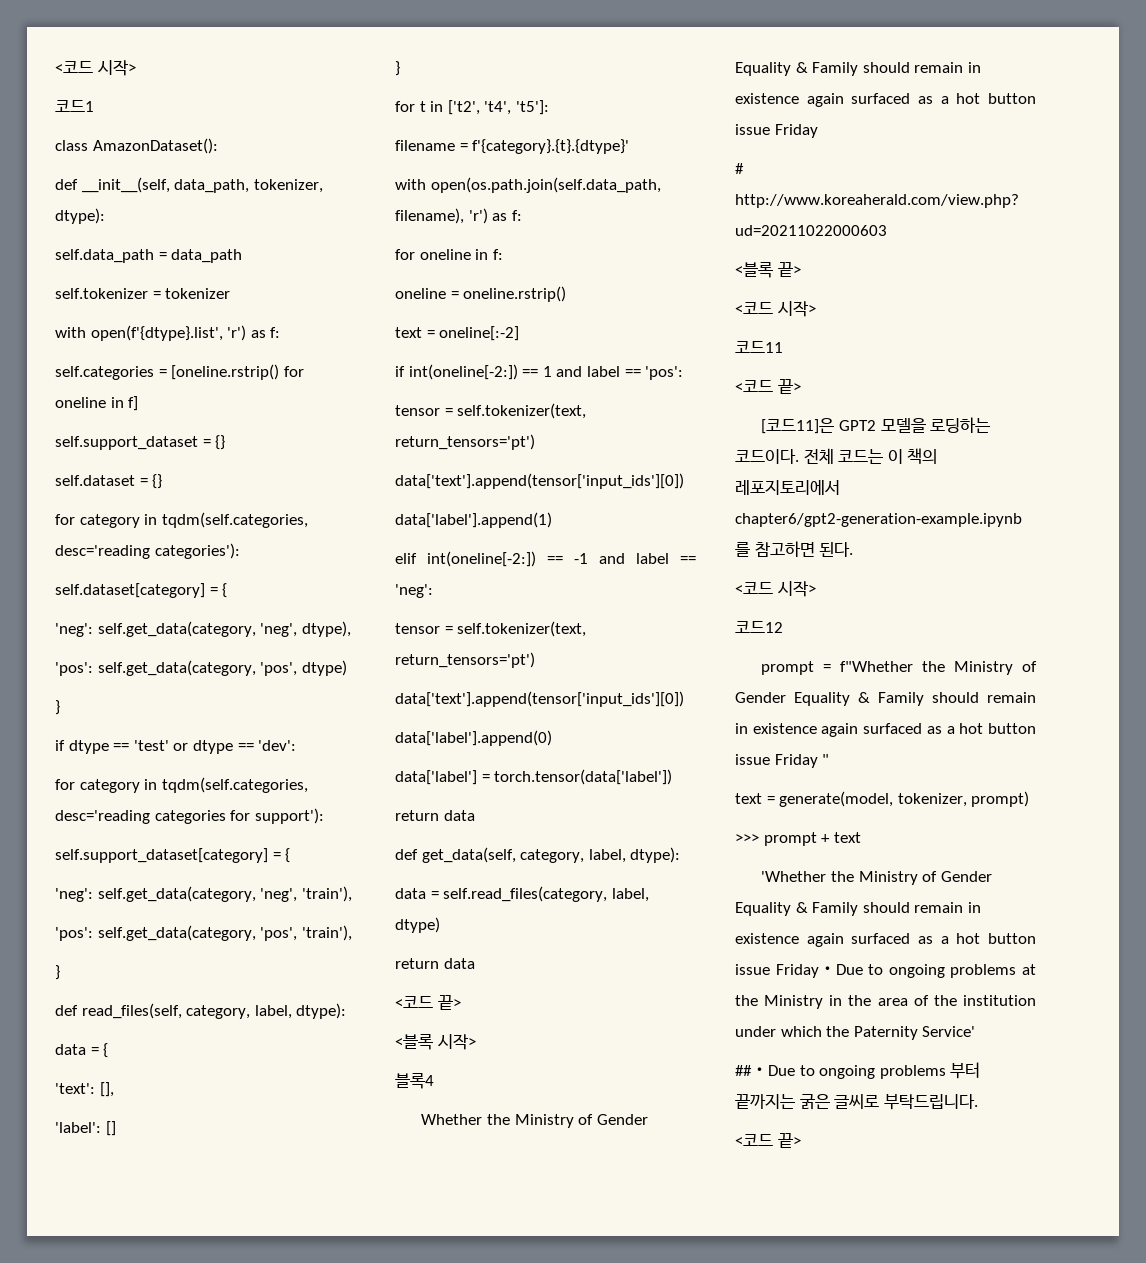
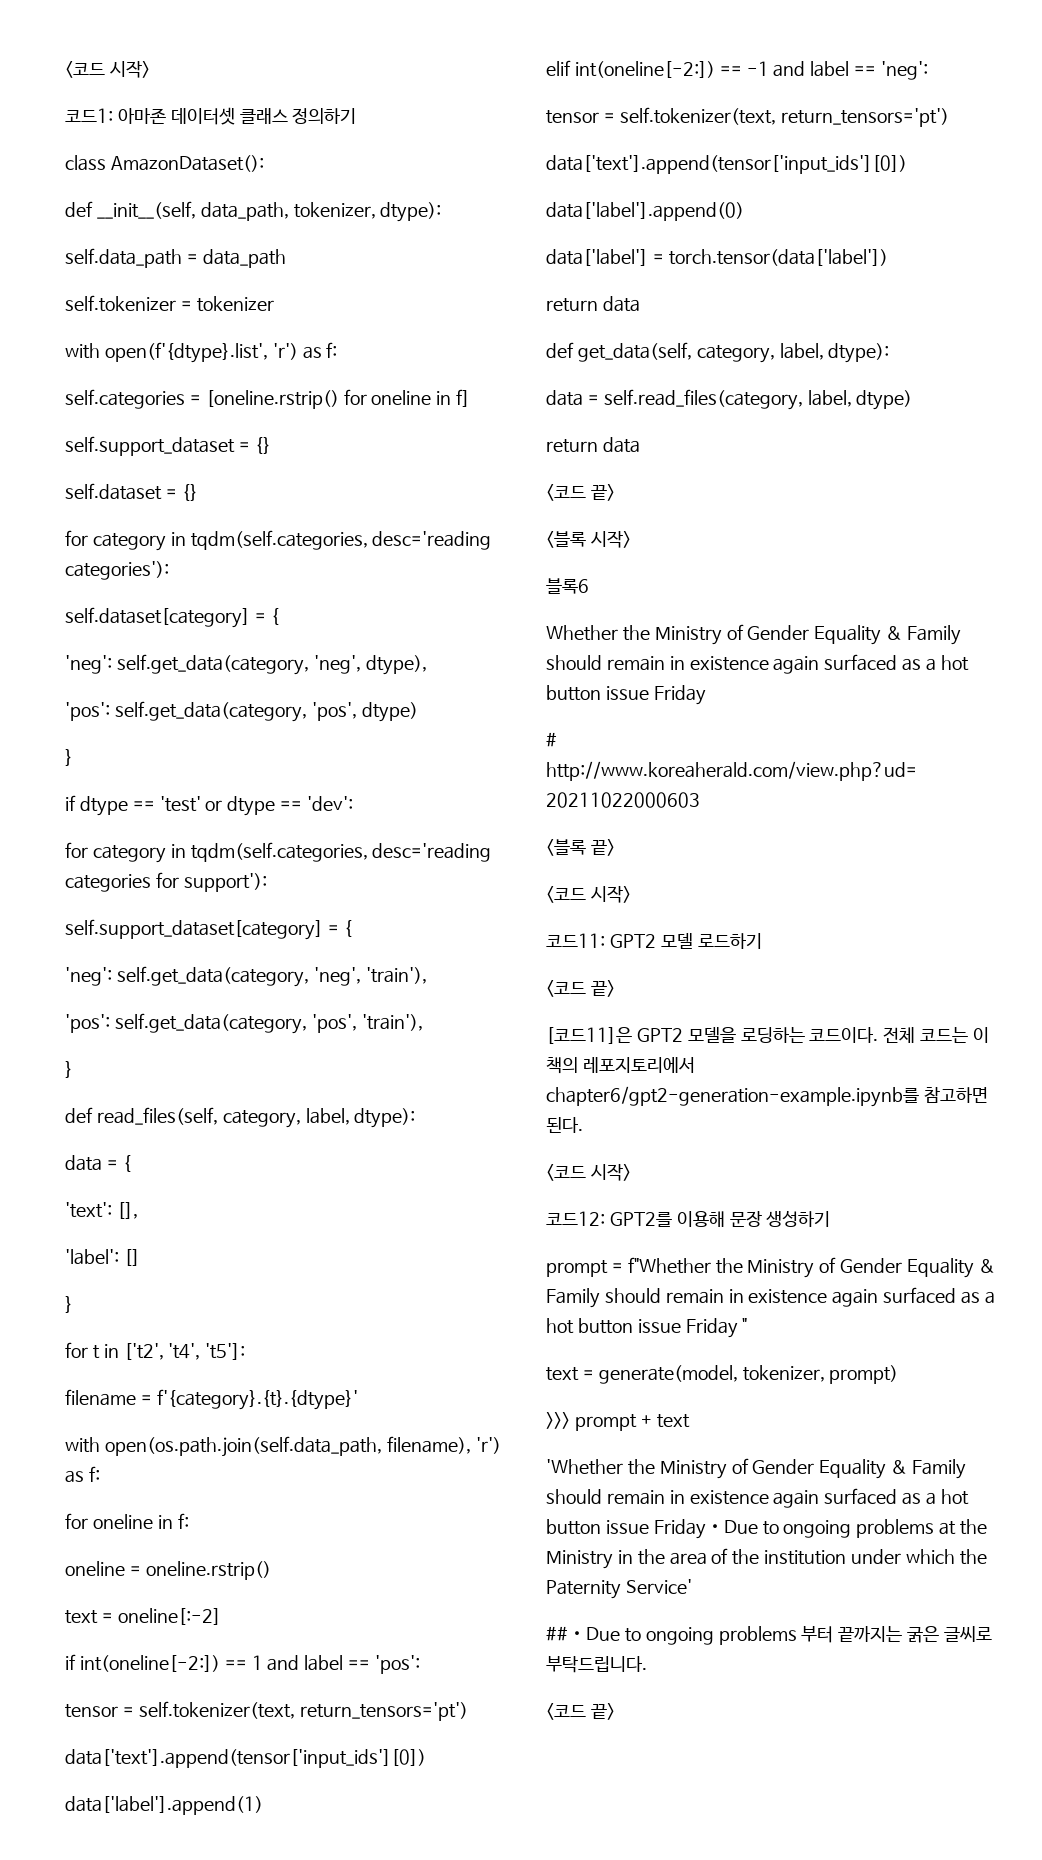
[55,60,136,76] [55,100,94,112] <코드 시작> // 코드1 -> [65,60,150,78] [65,107,357,125] <코드 시작> // 코드1: 아마존 데이터셋 클래스 정의하기
[395,1073,434,1089] 블록4 -> [546,578,589,594] 블록6
[735,341,783,353] 코드11 -> [546,933,762,949] 코드11: GPT2 모델 로드하기
[735,621,783,633] 코드12 -> [546,1211,831,1227] 코드12: GPT2를 이용해 문장 생성하기

